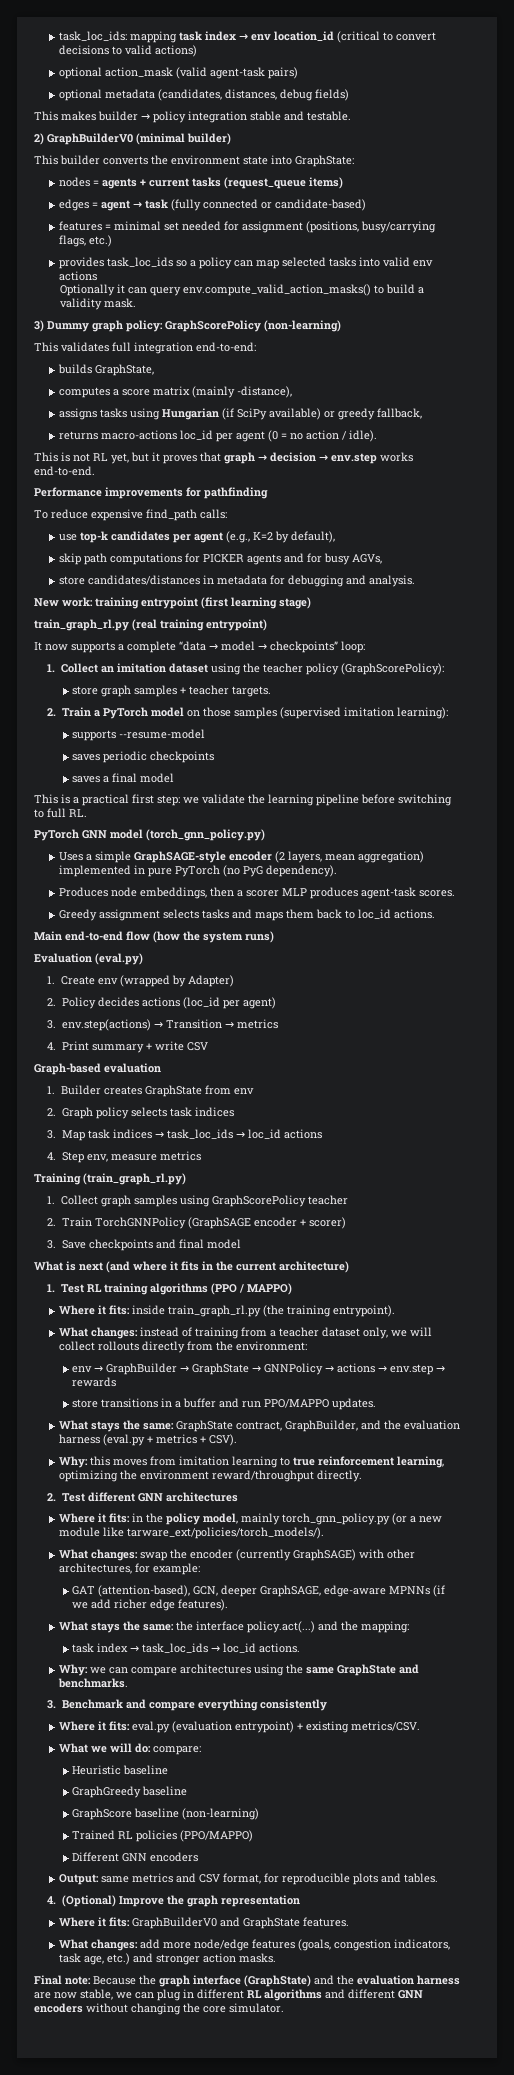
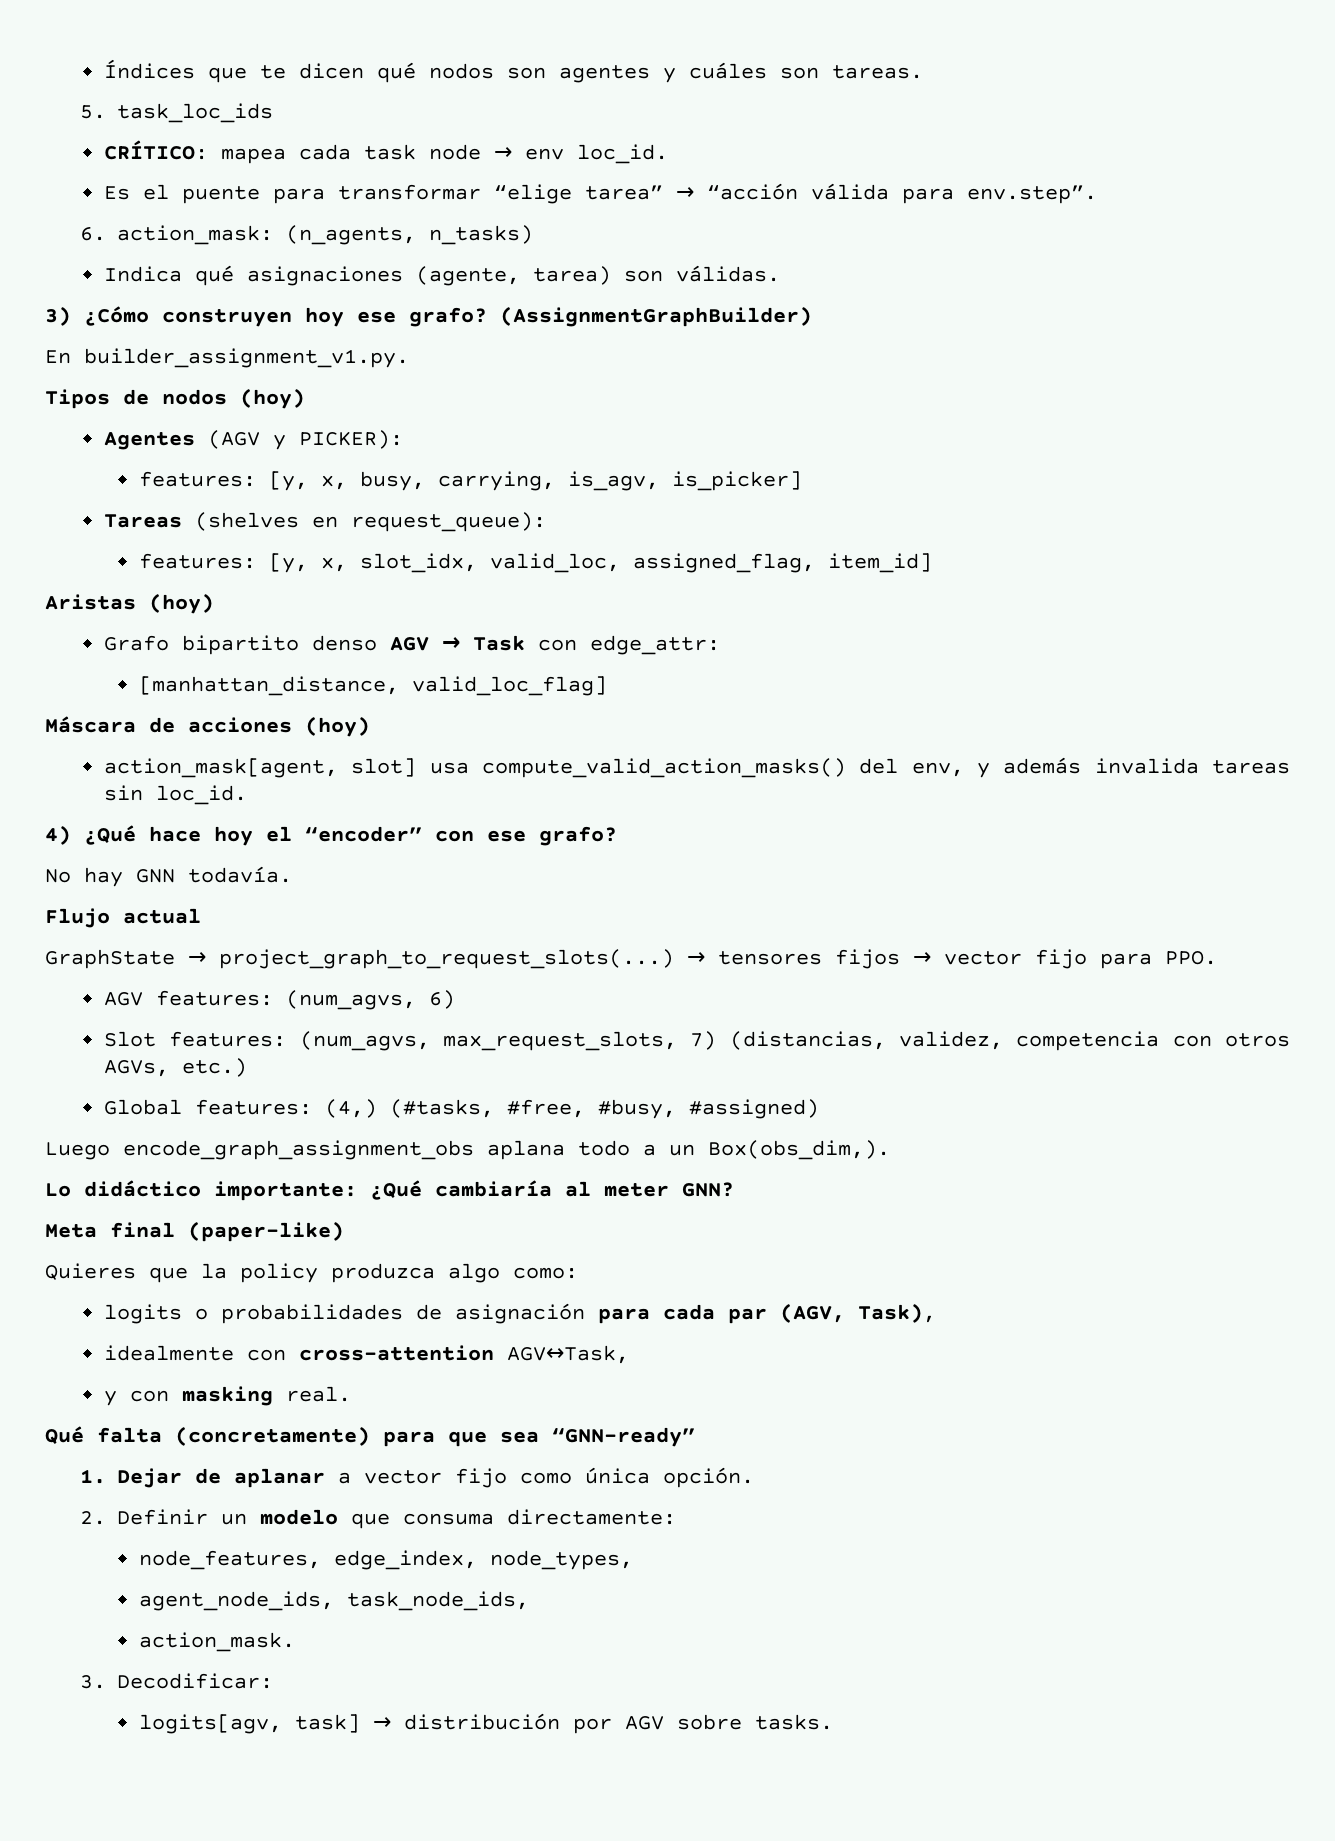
[59,31,437,43] [59,45,198,57] [59,67,299,79] [59,89,350,101] [34,111,351,123] [34,133,231,145] [34,155,354,167] [59,177,344,189] [59,199,367,211] [59,221,437,233] [59,235,113,247] [59,257,434,269] [59,271,98,281] [60,284,425,296] [60,298,137,310] [34,320,341,332] [34,342,256,354] [58,364,155,376] [59,386,293,398] [59,408,423,420] [59,430,378,442] [34,452,413,464] [34,466,95,476] [34,487,268,499] [34,509,227,521] [59,531,336,543] [59,553,383,565] [59,575,416,587] [34,597,311,609] [34,619,267,631] [34,641,365,653] [47,663,444,675] [72,685,272,697] [47,707,448,719] [72,729,206,741] [72,751,215,763] [72,773,175,783] [34,794,452,806] [34,808,87,818] [34,829,265,841] [59,851,425,863] [59,865,338,877] [59,887,456,899] [59,909,436,921] [34,931,274,943] [34,953,143,965] [47,975,234,987] [47,997,276,1009] [47,1019,278,1031] [47,1041,208,1053] [34,1063,161,1075] [47,1085,254,1097] [47,1107,234,1119] [47,1129,322,1141] [47,1151,201,1163] [34,1173,186,1185] [47,1195,348,1207] [47,1217,346,1229] [47,1239,241,1251] [34,1261,349,1273] [47,1283,292,1295] [59,1305,396,1317] [59,1327,433,1339] [59,1341,308,1353] [72,1363,446,1375] [72,1377,117,1387] [72,1398,377,1410] [59,1420,461,1432] [59,1434,238,1446] [59,1456,445,1468] [59,1470,363,1482] [47,1492,238,1502] [59,1513,443,1525] [59,1527,325,1539] [59,1549,416,1561] [59,1563,201,1575] [72,1585,446,1597] [72,1599,229,1611] [59,1621,410,1633] [72,1643,301,1653] [59,1664,420,1676] [58,1678,129,1688] [47,1699,327,1711] [59,1721,421,1733] [59,1743,202,1755] [72,1765,169,1775] [72,1786,188,1798] [72,1808,260,1820] [72,1830,254,1842] [72,1852,199,1862] [59,1873,439,1885] [47,1895,300,1907] [59,1917,350,1929] [59,1939,451,1951] [59,1953,277,1965] [34,1975,460,1987] [34,1989,423,2001] [34,2003,284,2015] task_loc_ids: mapping task index → env location_id (critical to convert decisions to valid actions) // optional action_mask (valid agent-task pairs) // optional metadata (candidates, distances, debug fields) // This makes builder → policy integration stable and testable. // 2) GraphBuilderV0 (minimal builder) // This builder converts the environment state into GraphState: // nodes = agents + current tasks (request_queue items) // edges = agent → task (fully connected or candidate-based) // features = minimal set needed for assignment (positions, busy/carrying flags, etc.) // provides task_loc_ids so a policy can map selected tasks into valid env actions // Optionally it can query env.compute_valid_action_masks() to build a validity mask. // 3) Dummy graph policy: GraphScorePolicy (non-learning) // This validates full integration end-to-end: // builds GraphState, // computes a score matrix (mainly -distance), // assigns tasks using Hungarian (if SciPy available) or greedy fallback, // returns macro-actions loc_id per agent (0 = no action / idle). // This is not RL yet, but it proves that graph → decision → env.step works end-to-end. // Performance improvements for pathfinding // To reduce expensive find_path calls: // use top-k candidates per agent (e.g., K=2 by default), // skip path computations for PICKER agents and for busy AGVs, // store candidates/distances in metadata for debugging and analysis. // New work: training entrypoint (first learning stage) // train_graph_rl.py (real training entrypoint) // It now supports a complete “data → model → checkpoints” loop: // 1. Collect an imitation dataset using the teacher policy (GraphScorePolicy): // store graph samples + teacher targets. // 2. Train a PyTorch model on those samples (supervised imitation learning): // supports --resume-model // saves periodic checkpoints // saves a final model // This is a practical first step: we validate the learning pipeline before switching to full RL. // PyTorch GNN model (torch_gnn_policy.py) // Uses a simple GraphSAGE-style encoder (2 layers, mean aggregation) implemented in pure PyTorch (no PyG dependency). // Produces node embeddings, then a scorer MLP produces agent-task scores. // Greedy assignment selects tasks and maps them back to loc_id actions. // Main end-to-end flow (how the system runs) // Evaluation (eval.py) // 1. Create env (wrapped by Adapter) // 2. Policy decides actions (loc_id per agent) // 3. env.step(actions) → Transition → metrics // 4. Print summary + write CSV // Graph-based evaluation // 1. Builder creates GraphState from env // 2. Graph policy selects task indices // 3. Map task indices → task_loc_ids → loc_id actions // 4. Step env, measure metrics // Training (train_graph_rl.py) // 1. Collect graph samples using GraphScorePolicy teacher // 2. Train TorchGNNPolicy (GraphSAGE encoder + scorer) // 3. Save checkpoints and final model // What is next (and where it fits in the current architecture) // 1. Test RL training algorithms (PPO / MAPPO) // Where it fits: inside train_graph_rl.py (the training entrypoint). // What changes: instead of training from a teacher dataset only, we will collect rollouts directly from the environment: // env → GraphBuilder → GraphState → GNNPolicy → actions → env.step → rewards // store transitions in a buffer and run PPO/MAPPO updates. // What stays the same: GraphState contract, GraphBuilder, and the evaluation harness (eval.py + metrics + CSV). // Why: this moves from imitation learning to true reinforcement learning, optimizing the environment reward/throughput directly. // 2. Test different GNN architectures // Where it fits: in the policy model, mainly torch_gnn_policy.py (or a new module like tarware_ext/policies/torch_models/). // What changes: swap the encoder (currently GraphSAGE) with other architectures, for example: // GAT (attention-based), GCN, deeper GraphSAGE, edge-aware MPNNs (if we add richer edge features). // What stays the same: the interface policy.act(...) and the mapping: // task index → task_loc_ids → loc_id actions. // Why: we can compare architectures using the same GraphState and benchmarks. // 3. Benchmark and compare everything consistently // Where it fits: eval.py (evaluation entrypoint) + existing metrics/CSV. // What we will do: compare: // Heuristic baseline // GraphGreedy baseline // GraphScore baseline (non-learning) // Trained RL policies (PPO/MAPPO) // Different GNN encoders // Output: same metrics and CSV format, for reproducible plots and tables. // 4. (Optional) Improve the graph representation // Where it fits: GraphBuilderV0 and GraphState features. // What changes: add more node/edge features (goals, congestion indicators, task age, etc.) and stronger action masks. // Final note: Because the graph interface (GraphState) and the evaluation harness are now stable, we can plug in different RL algorithms and different GNN encoders without changing the core simulator. -> [103,59,923,83] [79,103,273,123] [103,140,668,164] [103,183,1097,204] [79,225,533,245] [103,265,780,286] [45,306,812,327] [45,348,409,368] [45,388,305,409] [103,430,403,450] [138,471,802,491] [103,512,546,532] [138,553,932,573] [45,593,214,614] [103,635,720,655] [138,676,607,696] [45,716,370,737] [103,757,1290,778] [103,785,247,805] [45,825,617,846] [45,866,292,887] [45,908,201,928] [45,949,1217,969] [103,990,455,1010] [103,1031,1290,1051] [103,1058,247,1077] [103,1099,819,1119] [45,1140,890,1160] [45,1180,734,1201] [45,1221,344,1242] [45,1263,578,1283] [103,1303,936,1324] [103,1345,629,1364] [103,1386,351,1406] [45,1426,695,1447] [79,1467,754,1488] [79,1509,676,1529] [138,1550,633,1570] [138,1591,529,1611] [138,1632,295,1652] [79,1673,273,1689] [138,1713,833,1734] Índices que te dicen qué nodos son agentes y cuáles son tareas. // 5. task_loc_ids // CRÍTICO: mapea cada task node → env loc_id. // Es el puente para transformar “elige tarea” → “acción válida para env.step”. // 6. action_mask: (n_agents, n_tasks) // Indica qué asignaciones (agente, tarea) son válidas. // 3) ¿Cómo construyen hoy ese grafo? (AssignmentGraphBuilder) // En builder_assignment_v1.py. // Tipos de nodos (hoy) // Agentes (AGV y PICKER): // features: [y, x, busy, carrying, is_agv, is_picker] // Tareas (shelves en request_queue): // features: [y, x, slot_idx, valid_loc, assigned_flag, item_id] // Aristas (hoy) // Grafo bipartito denso AGV → Task con edge_attr: // [manhattan_distance, valid_loc_flag] // Máscara de acciones (hoy) // action_mask[agent, slot] usa compute_valid_action_masks() del env, y además invalida tareas sin loc_id. // 4) ¿Qué hace hoy el “encoder” con ese grafo? // No hay GNN todavía. // Flujo actual // GraphState → project_graph_to_request_slots(...) → tensores fijos → vector fijo para PPO. // AGV features: (num_agvs, 6) // Slot features: (num_agvs, max_request_slots, 7) (distancias, validez, competencia con otros AGVs, etc.) // Global features: (4,) (#tasks, #free, #busy, #assigned) // Luego encode_graph_assignment_obs aplana todo a un Box(obs_dim,). // Lo didáctico importante: ¿Qué cambiaría al meter GNN? // Meta final (paper-like) // Quieres que la policy produzca algo como: // logits o probabilidades de asignación para cada par (AGV, Task), // idealmente con cross-attention AGV↔Task, // y con masking real. // Qué falta (concretamente) para que sea “GNN-ready” // 1. Dejar de aplanar a vector fijo como única opción. // 2. Definir un modelo que consuma directamente: // node_features, edge_index, node_types, // agent_node_ids, task_node_ids, // action_mask. // 3. Decodificar: // logits[agv, task] → distribución por AGV sobre tasks.

